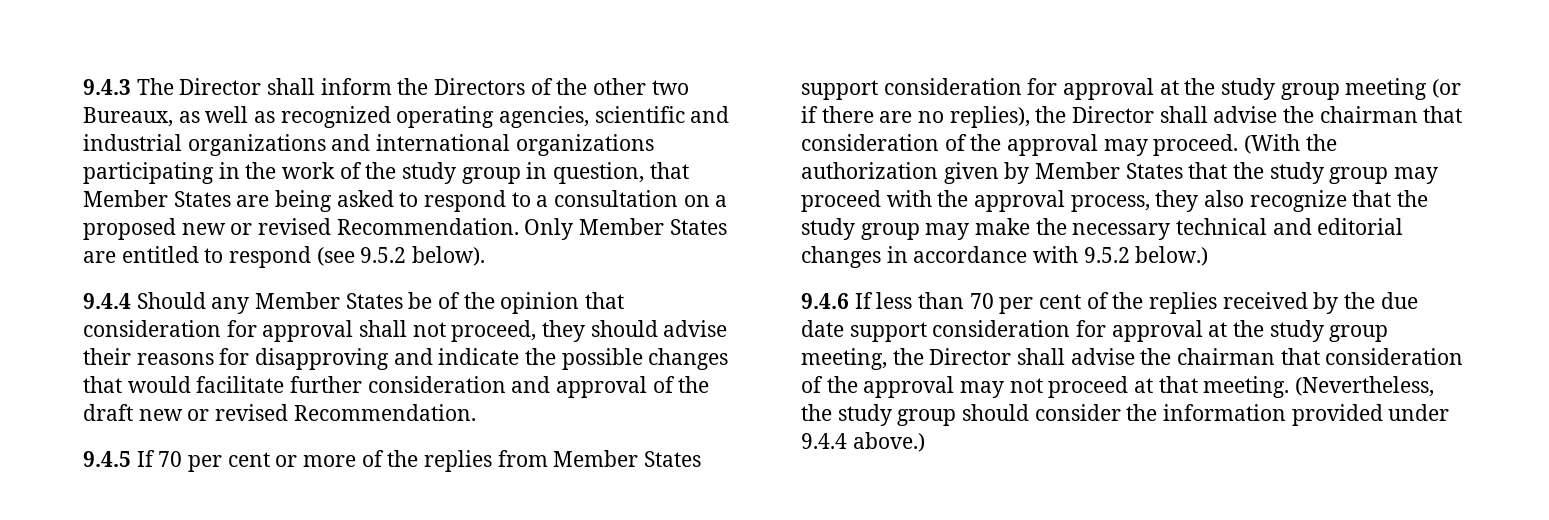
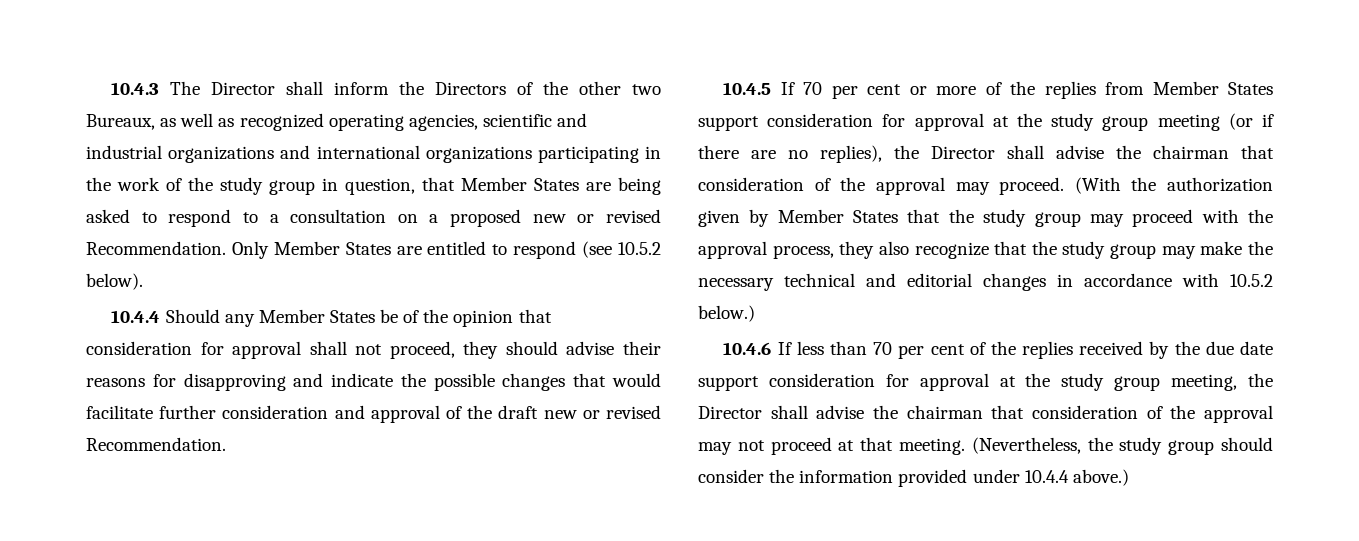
[83,79,131,95] 9.4.3 -> [111,82,160,95] 10.4.3
[360,247,407,263] 9.5.2 -> [618,242,662,255] 10.5.2
[83,293,131,309] 9.4.4 -> [111,310,161,323] 10.4.4
[83,451,131,467] 9.4.5 -> [723,82,772,95] 10.4.5
[1083,247,1130,263] 9.5.2 -> [1230,274,1273,287] 10.5.2
[801,293,849,309] 9.4.6 -> [723,342,772,355] 10.4.6
[801,433,847,449] 9.4.4 -> [1024,470,1069,483] 10.4.4

